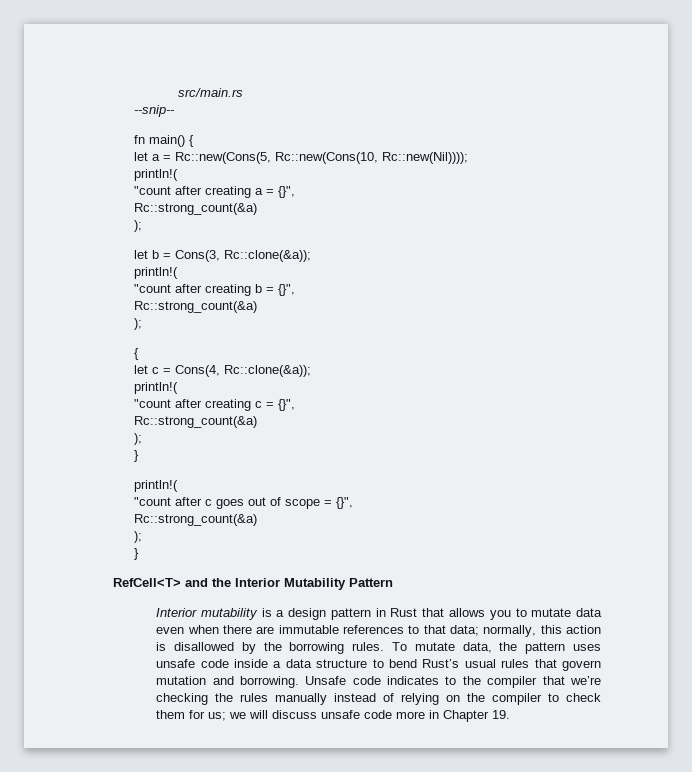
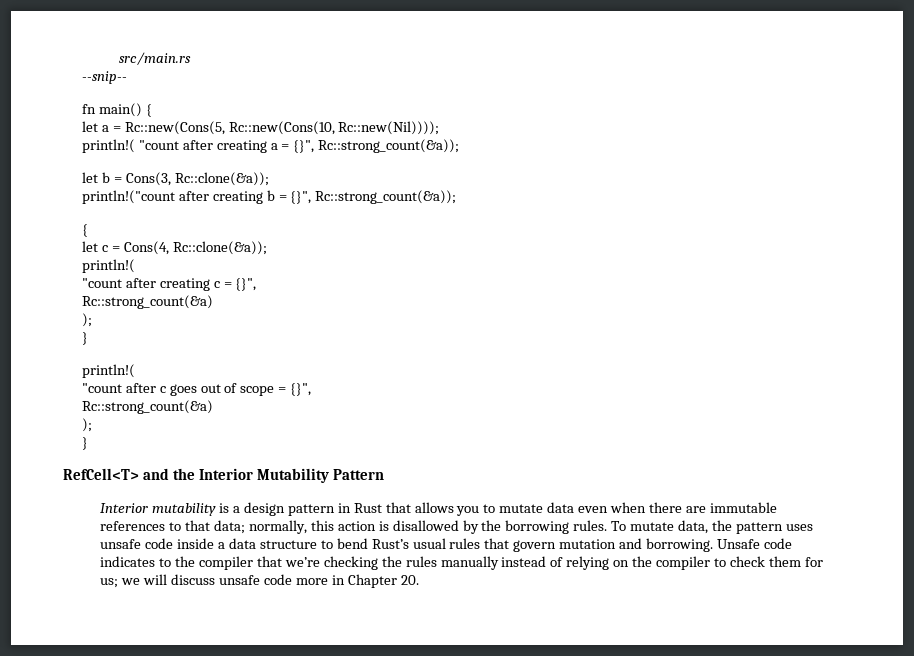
(179, 175) // -> (135, 146) none
[134,203,258,215] [134,220,143,232] // Rc::strong_count(&a) // ); -> [318,139,460,153] Rc::strong_count(&a));
[134,267,179,279] [134,284,172,293] println!( // "count -> [81,190,175,204] println!("count
[134,301,258,313] [134,318,143,330] // Rc::strong_count(&a) // ); -> [315,190,457,204] Rc::strong_count(&a));
[492,710,511,719] 19. -> [400,575,419,585] 20.

